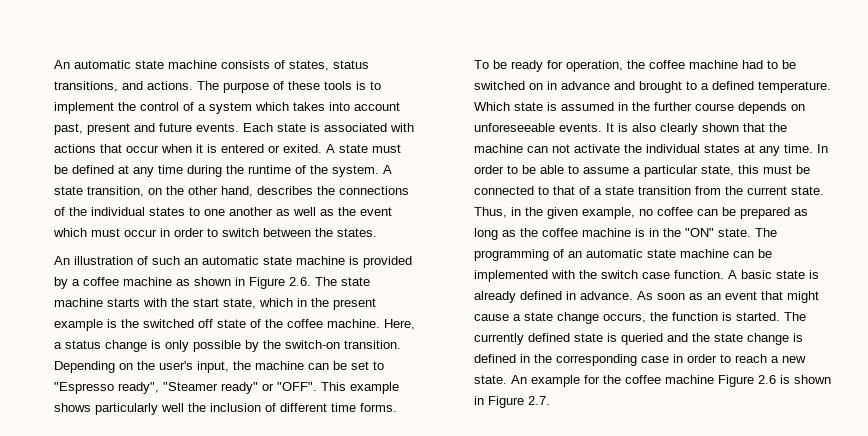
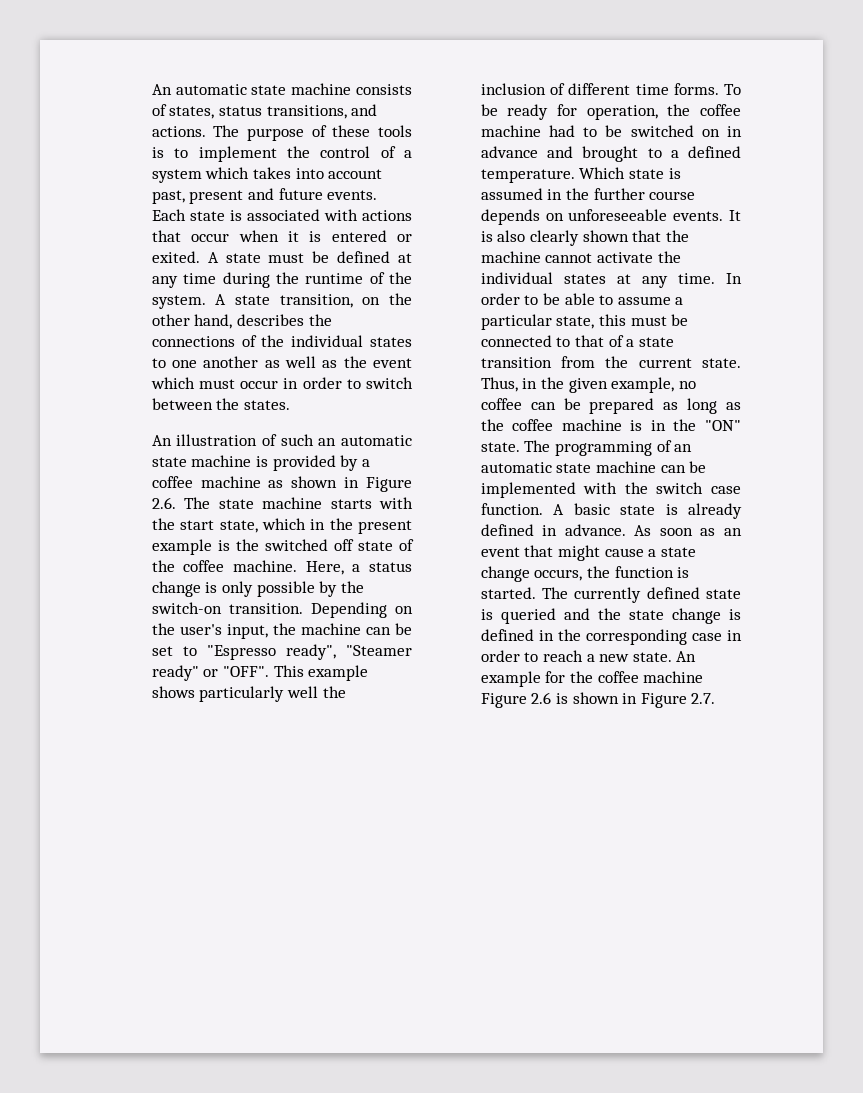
[527,144,571,153] can not -> [545,253,593,263] cannot

